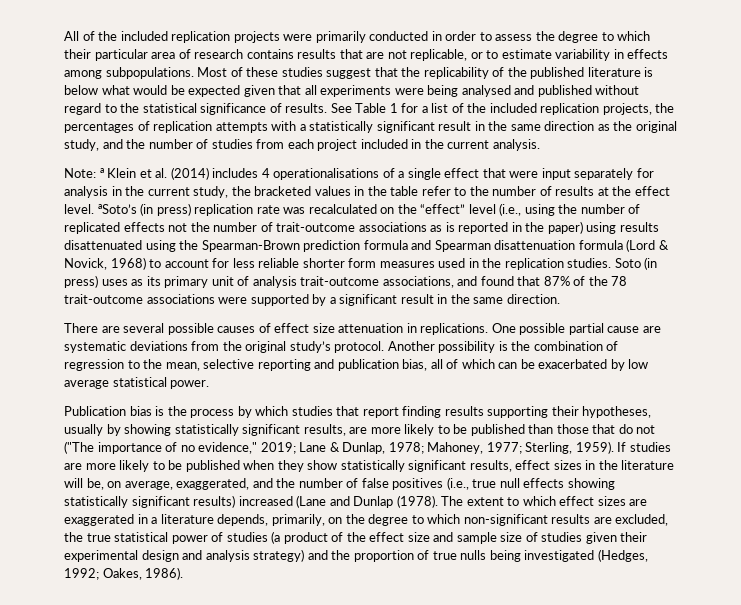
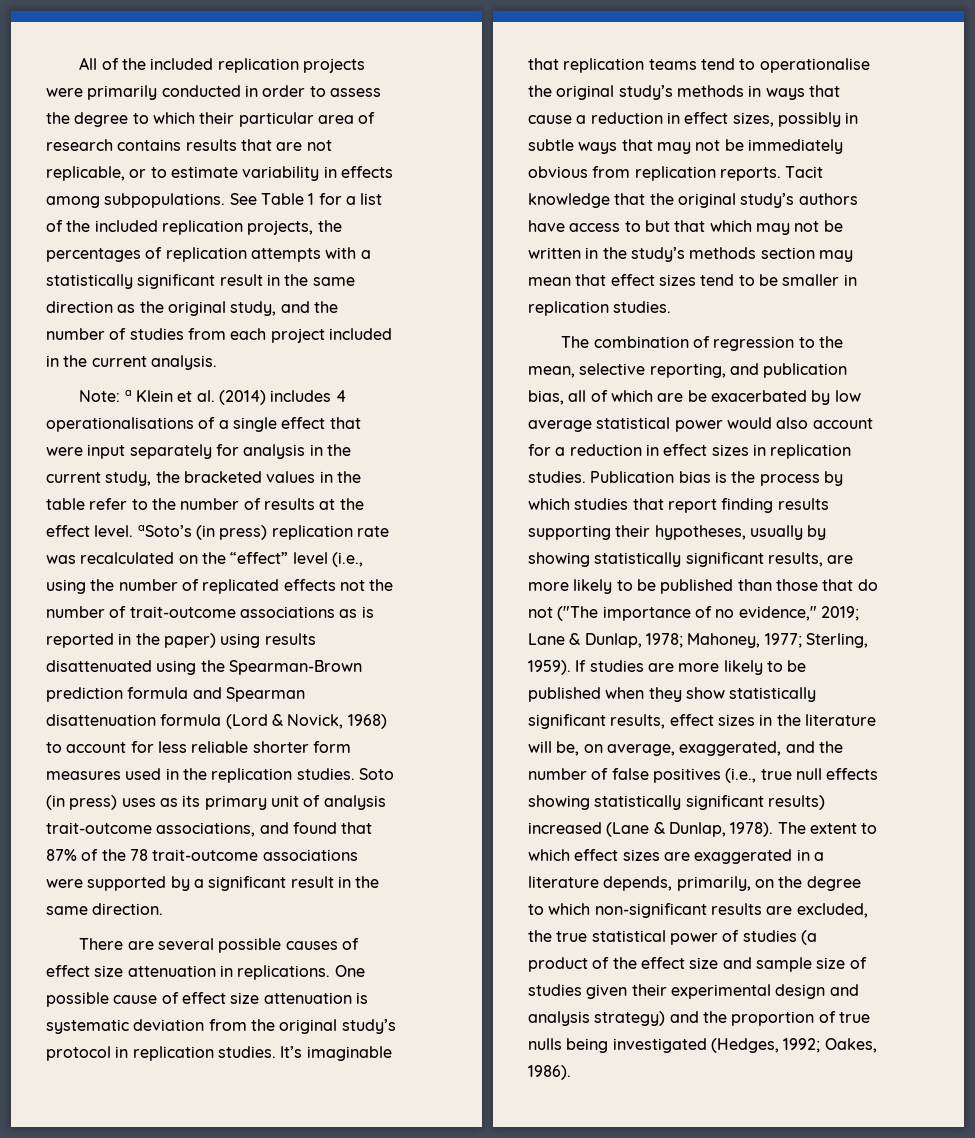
[197,67,654,79] [64,85,640,97] [64,103,328,115] Most of these studies suggest that the replicability of the published literature is below what would be expected given that all experiments were being analysed and published without regard to the statistical significance of results. -> (226, 200) none
[568,323,661,335] [64,341,531,353] partial cause are systematic deviations from the original study’s protocol. Another possibility is the -> [113,992,368,1004] [46,1019,396,1034] [46,1046,392,1061] [528,58,870,73] [528,85,840,100] [528,112,859,127] [528,139,843,154] [528,166,824,181] [528,193,858,208] [528,220,843,235] [528,247,853,262] [528,274,857,286] [528,301,672,316] [561,336,590,348] cause of effect size attenuation is systematic deviation from the original study’s protocol in replication studies. It’s imaginable that replication teams tend to operationalise the original study’s methods in ways that cause a reduction in effect sizes, possibly in subtle ways that may not be immediately obvious from replication reports. Tacit knowledge that the original study’s authors have access to but that which may not be written in the study’s methods section may mean that effect sizes tend to be smaller in replication studies. // The
[257,359,311,371] reporting -> [649,363,726,378] reporting,
[498,362,518,369] can -> [657,393,684,402] are
[170,380,210,389] power. // -> [674,417,873,432] [528,444,852,459] [528,471,586,483] power would also account for a reduction in effect sizes in replication studies.
[329,495,438,508] and Dunlap (1978). -> [653,822,774,837] & Dunlap, 1978).

